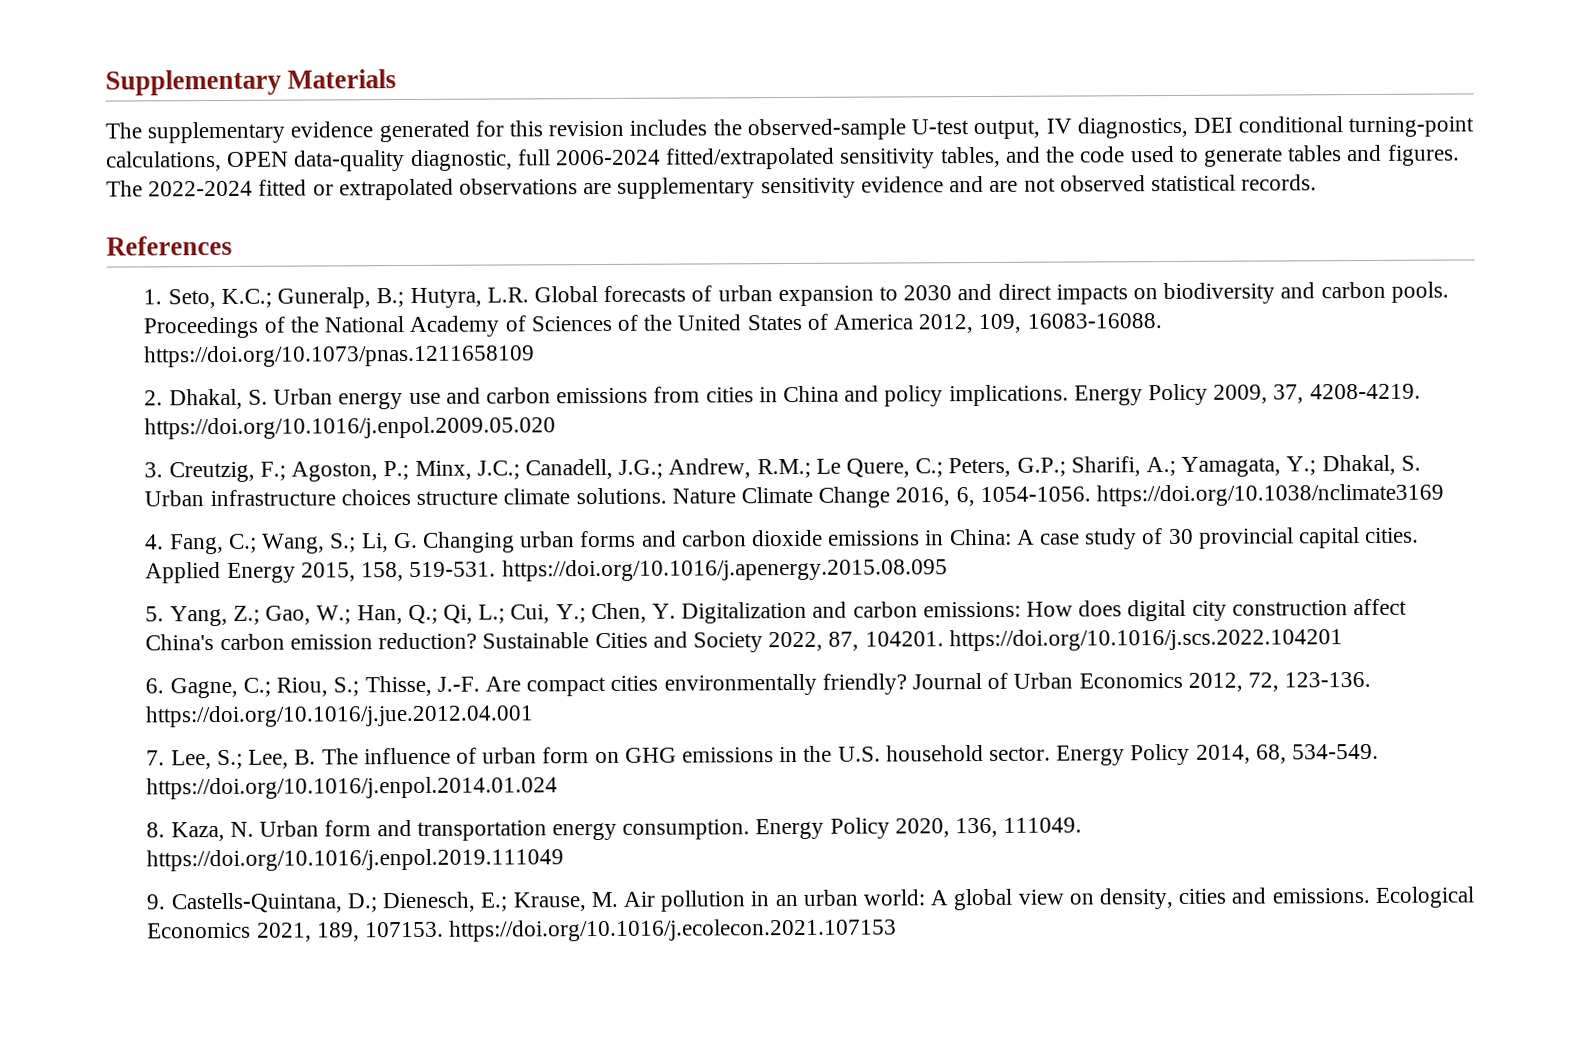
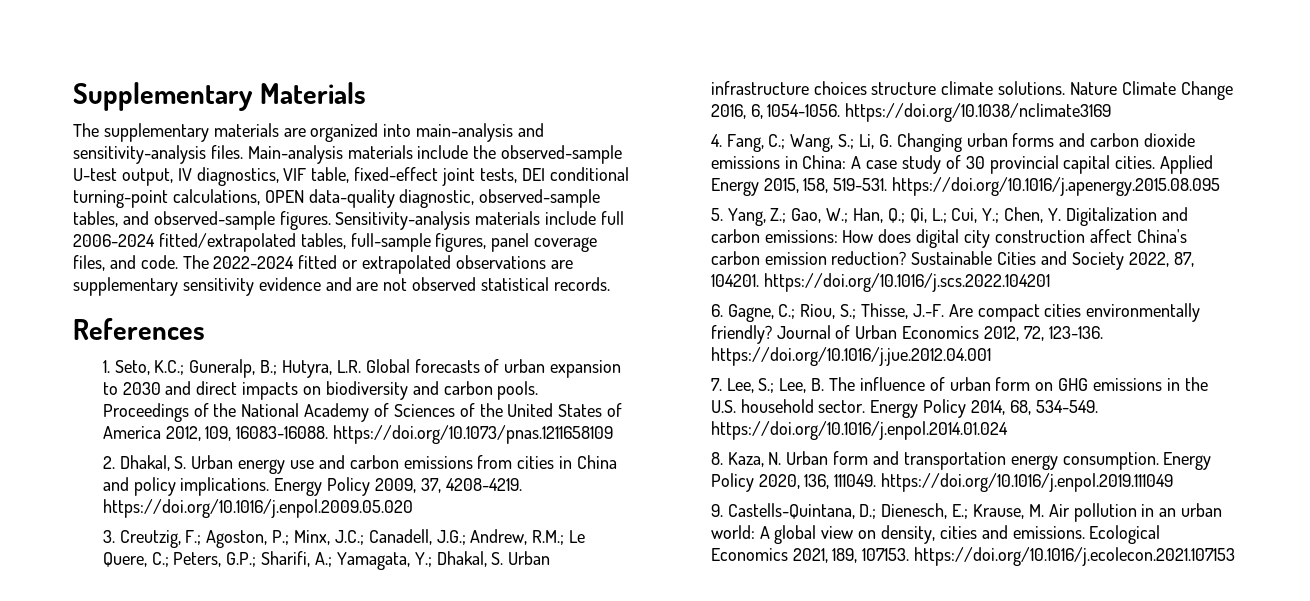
[290,119,708,143] evidence generated for this revision includes -> [213,123,545,142] [73,145,469,164] materials are organized into main-analysis and sensitivity-analysis files. Main-analysis materials include
(1188, 127) none -> [283,167,517,186] VIF table, fixed-effect joint tests,
[517,144,1460,170] full 2006-2024 fitted/extrapolated sensitivity tables, and the code used to generate tables and figures. -> [479,189,601,208] [73,211,625,230] [73,233,598,252] [73,255,178,271] observed-sample tables, and observed-sample figures. Sensitivity-analysis materials include full 2006-2024 fitted/extrapolated tables, full-sample figures, panel coverage files, and code.

